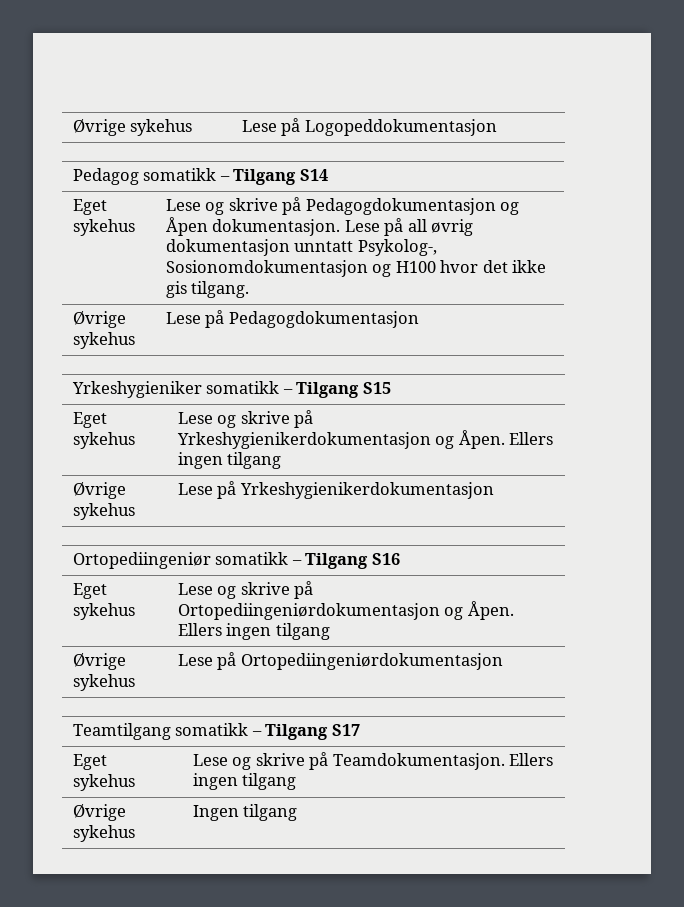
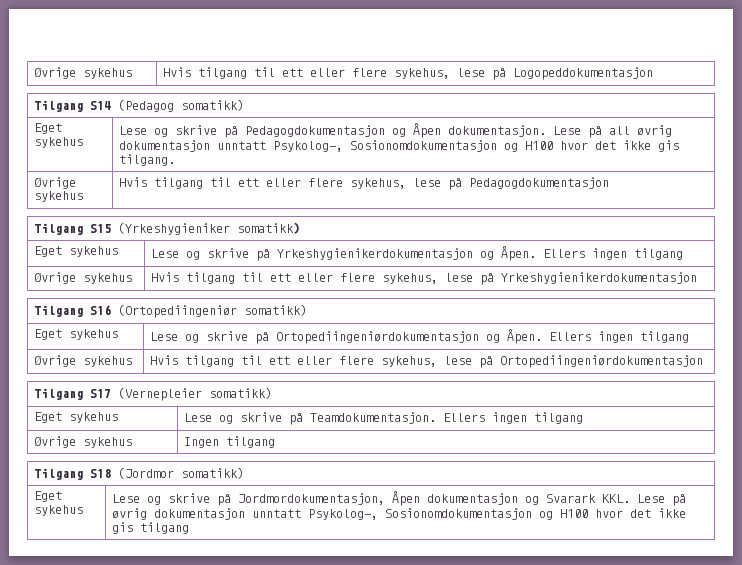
[72,119,193,136] [241,120,277,132] Øvrige sykehus | Lese -> [34,67,133,79] [163,67,486,79] Øvrige sykehus | Hvis tilgang til ett eller flere sykehus, lese
[72,168,230,185] Pedagog somatikk – -> (654, 73) none
(328, 175) none -> [118,99,245,112] (Pedagog somatikk)
[165,312,201,324] Lese -> [119,177,442,189] Hvis tilgang til ett eller flere sykehus, lese
[71,381,293,398] Yrkeshygieniker somatikk – -> (610, 183) none
(391, 388) none -> [118,222,301,235] (Yrkeshygieniker somatikk)
[177,483,213,495] Lese -> [151,272,474,284] Hvis tilgang til ett eller flere sykehus, lese
[72,552,302,569] Ortopediingeniør somatikk – -> (698, 278) none
(400, 559) none -> [118,304,308,318] (Ortopediingeniør somatikk)
[177,654,213,666] Lese -> [150,355,473,367] Hvis tilgang til ett eller flere sykehus, lese
[72,723,262,740] Teamtilgang somatikk – -> (704, 361) none
(360, 730) none -> [118,387,273,401] (Vernepleier somatikk)
(298, 812) none -> [34,467,245,480] [34,491,63,502] [34,505,84,516] [112,491,687,506] [112,508,687,520] [112,522,190,534] // Tilgang S18 (Jordmor somatikk) // Eget sykehus | Lese og skrive på Jordmordokumentasjon, Åpen dokumentasjon og Svarark KKL. Lese på øvrig dokumentasjon unntatt Psykolog-, Sosionomdokumentasjon og H100 hvor det ikke gis tilgang

